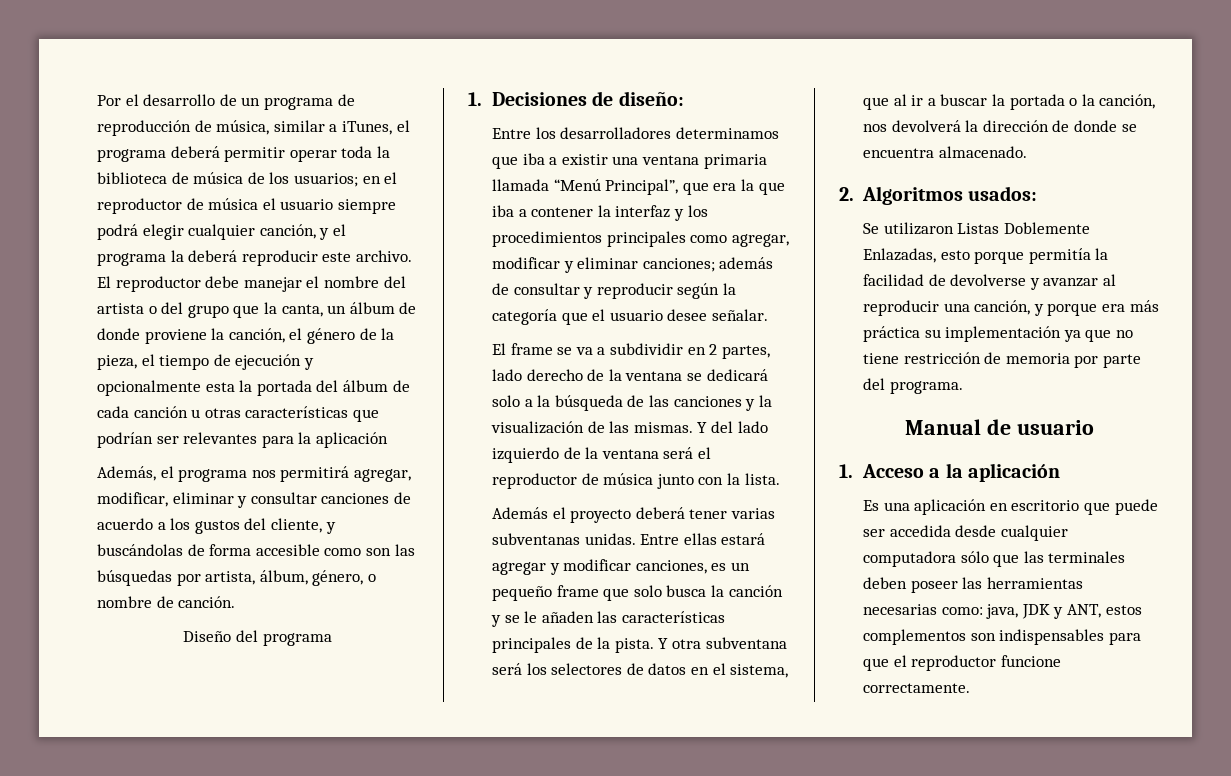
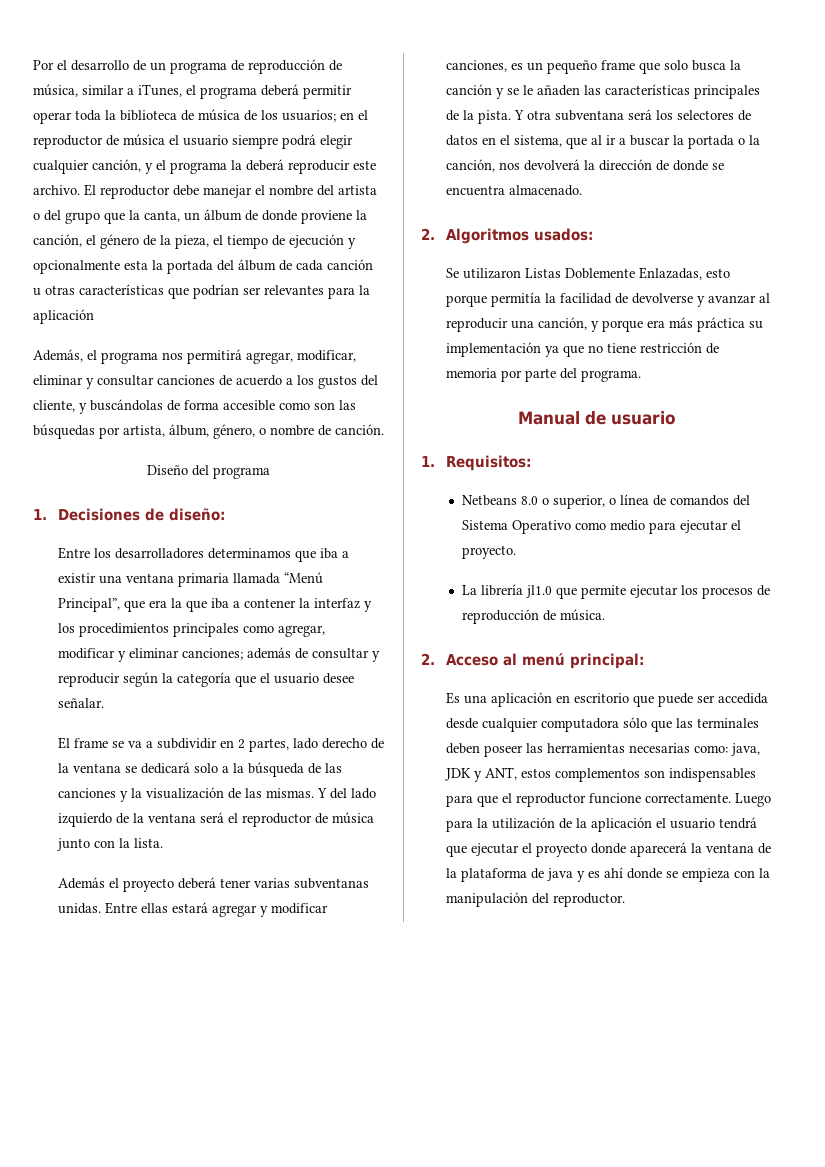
[862,463,1061,482] Acceso a la aplicación -> [445,455,531,471] [461,494,750,509] [461,520,741,534] [461,545,516,559] [461,584,770,599] [461,609,605,624] [421,653,644,669] Requisitos: // Netbeans 8.0 o superior, o línea de comandos del Sistema Operativo como medio para ejecutar el proyecto. // La librería jl1.0 que permite ejecutar los procesos de reproducción de música. // 2. Acceso al menú principal:
(971, 688) none -> [734,793,771,807] [445,817,757,832] [445,842,771,857] [445,867,770,882] [445,892,625,907] Luego para la utilización de la aplicación el usuario tendrá que ejecutar el proyecto donde aparecerá la ventana de la plataforma de java y es ahí donde se empieza con la manipulación del reproductor.

